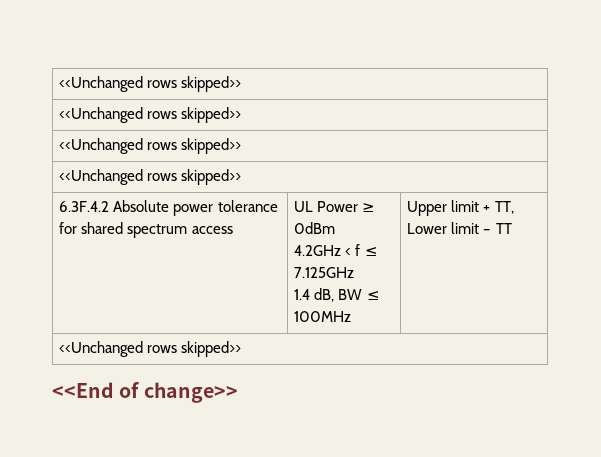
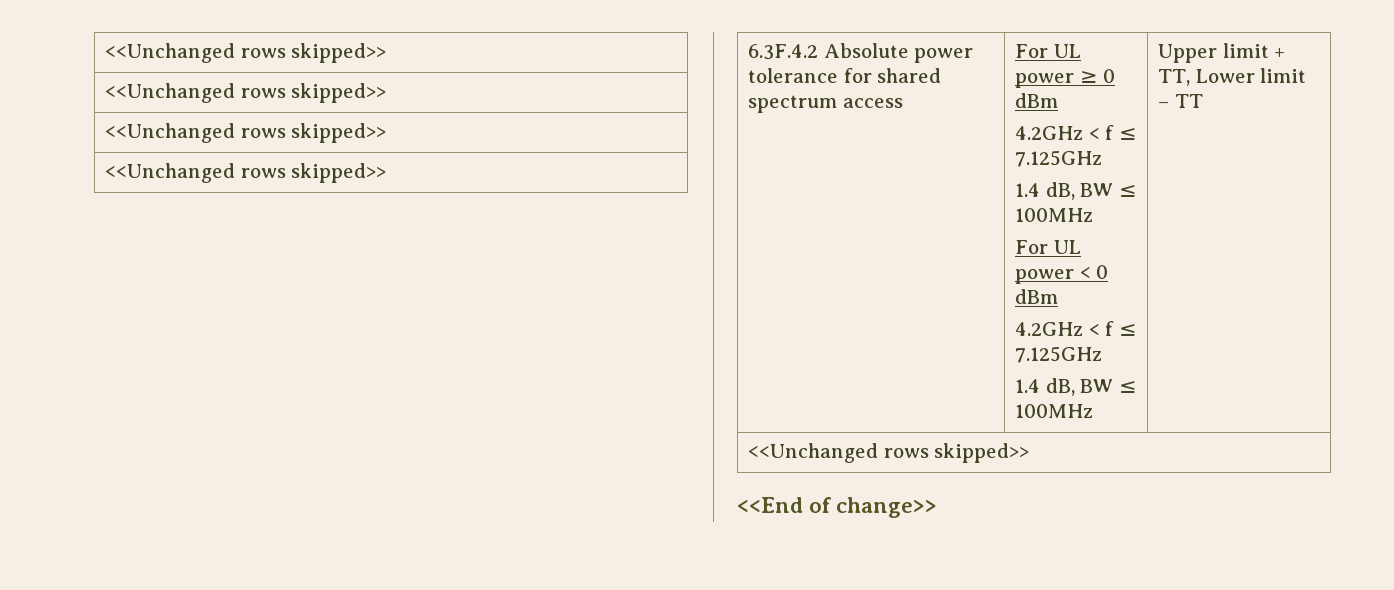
[294,201,376,212] [294,222,336,234] UL Power ≥ 0dBm -> [1015,44,1081,58] [1015,69,1116,88] [1015,93,1059,108] [1015,125,1137,140] [1015,150,1103,167] [1015,182,1137,200] [1015,208,1094,222] [1015,240,1081,254] [1015,265,1109,284] [1015,289,1059,304] For UL power ≥ 0 dBm // 4.2GHz < f ≤ 7.125GHz // 1.4 dB, BW ≤ 100MHz // For UL power < 0 dBm

